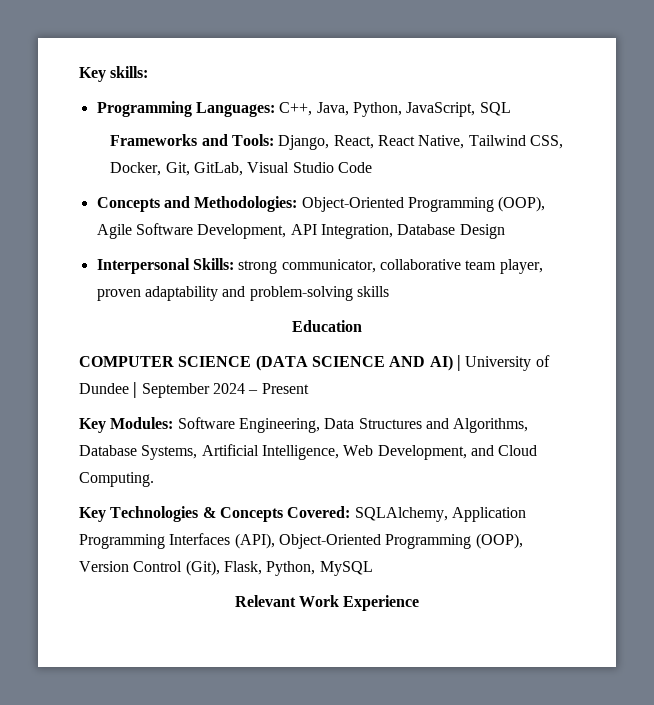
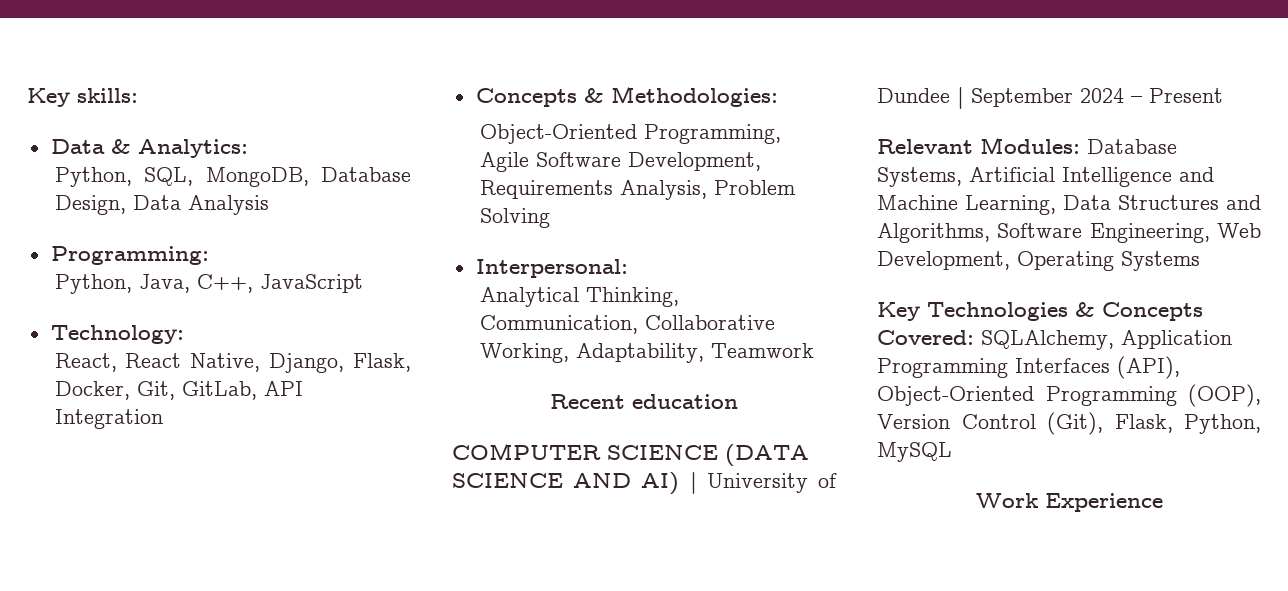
[96,101,511,117] [110,134,330,150] Programming Languages: C++, Java, Python, JavaScript, SQL // Frameworks and Tools: Django, -> [50,139,248,158] [54,167,412,187] [54,195,269,215] [50,246,209,265] [54,274,363,294] [50,325,184,344] Data & Analytics: // Python, SQL, MongoDB, Database Design, Data Analysis // Programming: // Python, Java, C++, JavaScript // Technology: //
[468,135,564,149] Tailwind CSS, -> [269,353,411,373] Django, Flask,
[247,162,373,173] [96,196,190,212] Visual Studio Code // Concepts and -> [263,381,303,396] [54,409,163,429] [475,88,604,107] API Integration // Concepts &
[301,196,546,212] [96,223,505,239] [96,258,543,274] [96,286,389,301] [292,320,362,332] Object-Oriented Programming (OOP), Agile Software Development, API Integration, Database Design // Interpersonal Skills: strong communicator, collaborative team player, proven adaptability and problem-solving skills // Education -> [479,124,781,144] [479,152,761,172] [479,180,796,200] [479,208,550,228] [475,259,628,278] [479,287,679,307] [479,315,775,334] [479,343,814,363] [550,394,738,409] // Object-Oriented Programming, Agile Software Development, Requirements Analysis, Problem Solving // Interpersonal: // Analytical Thinking, Communication, Collaborative Working, Adaptability, Teamwork // Recent education
[79,417,529,433] [79,444,538,460] [79,472,154,487] Key Modules: Software Engineering, Data Structures and Algorithms, Database Systems, Artificial Intelligence, Web Development, and Cloud Computing. -> [877,137,1177,154] [877,167,1214,187] [877,195,1261,215] [877,223,1261,243] [877,251,1200,271] Relevant Modules: Database Systems, Artificial Intelligence and Machine Learning, Data Structures and Algorithms, Software Engineering, Web Development, Operating Systems
[234,595,296,607] Relevant -> (952, 452) none

